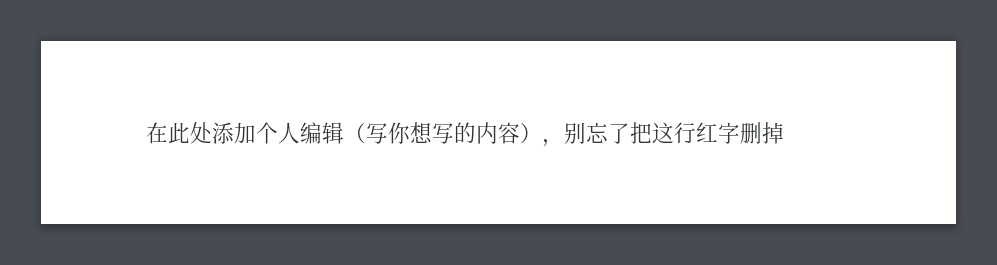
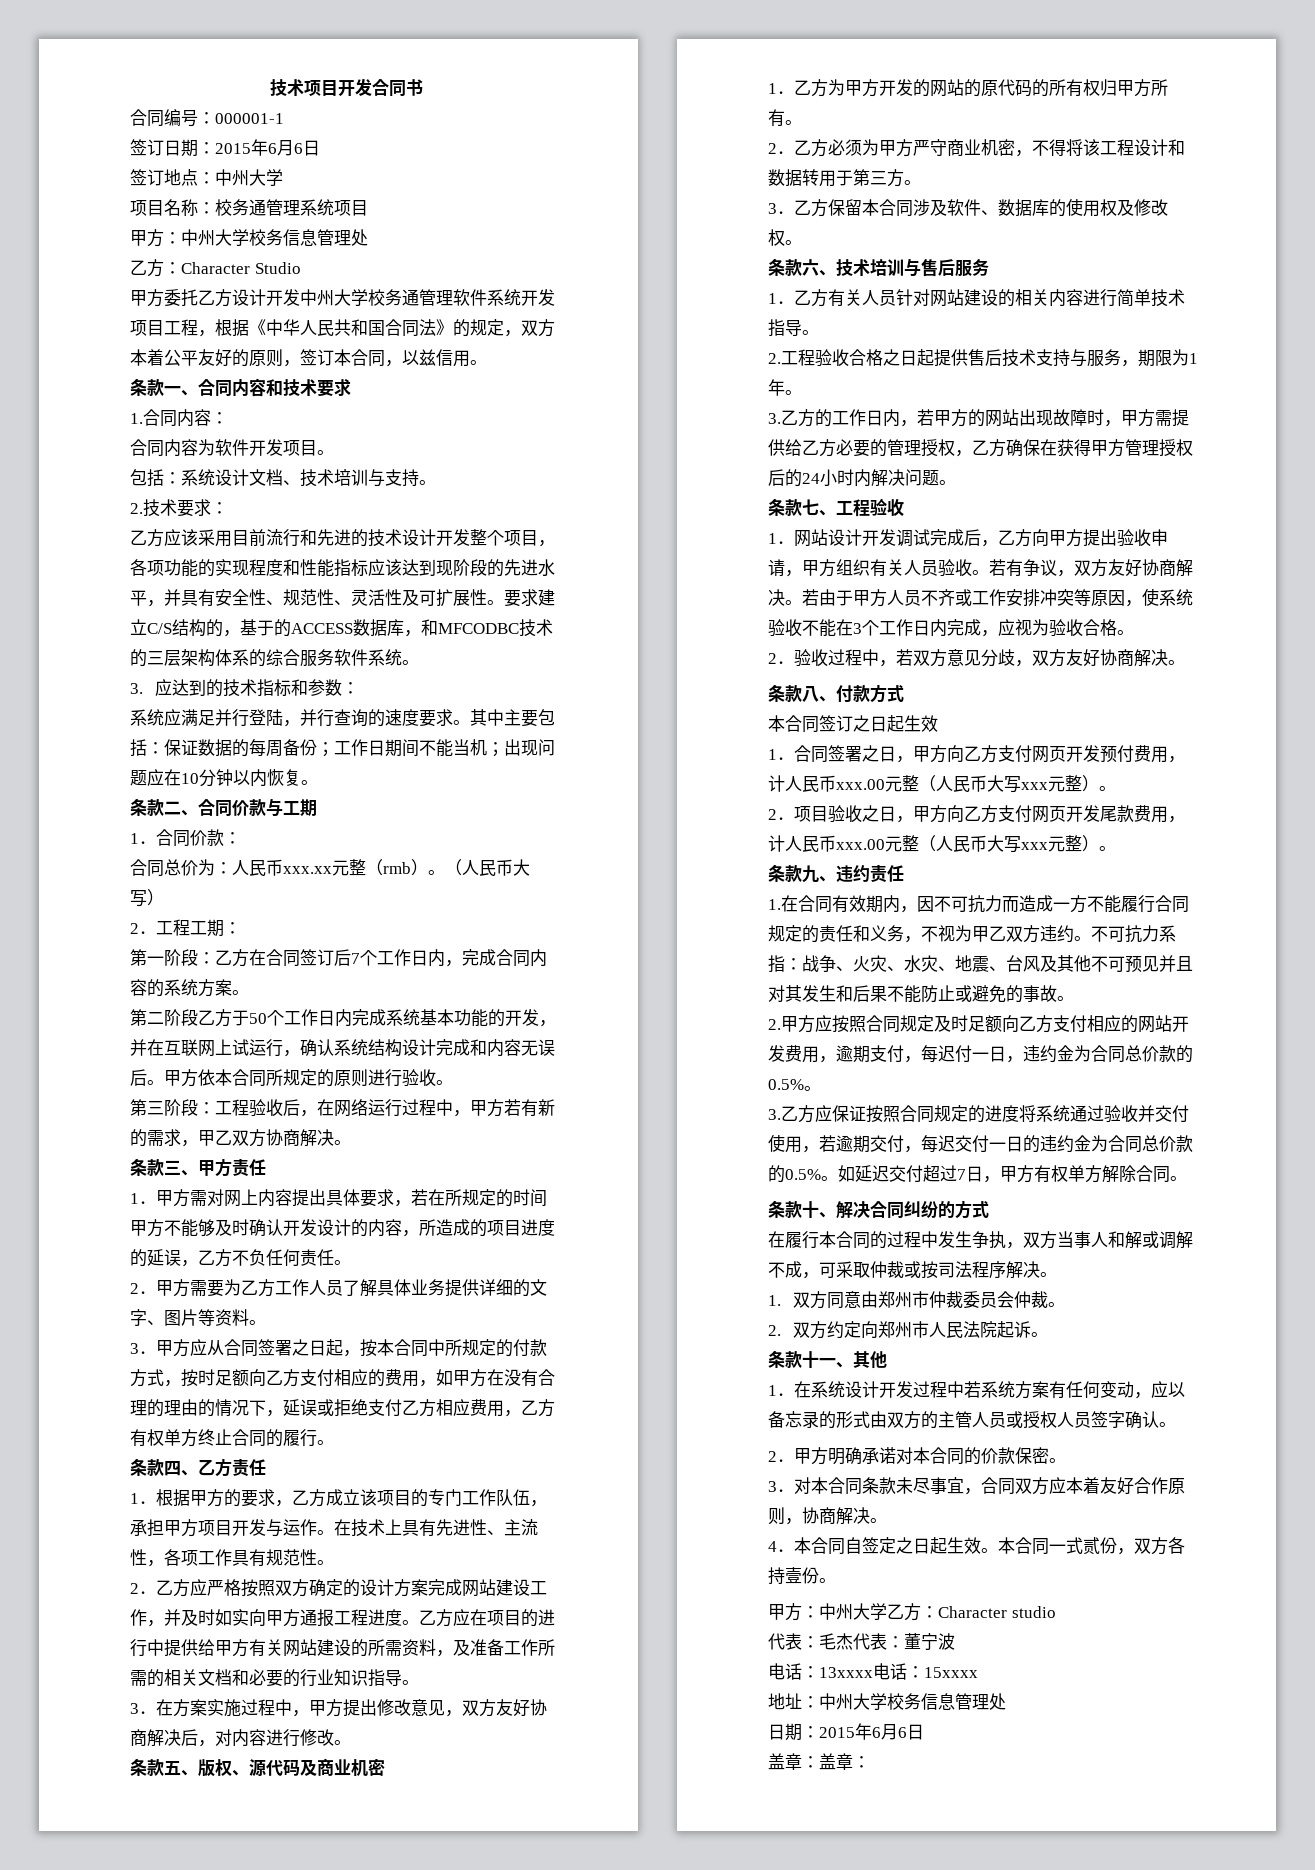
[146,122,784,147] 在此处添加个人编辑（写你想写的内容），别忘了把这行红字删掉 -> [269,78,423,97] [130,109,284,127] [130,139,320,157] [130,169,283,186] [130,199,368,216] [130,229,368,247] [130,259,301,277] [130,289,555,307] [130,319,555,337] [130,349,487,367] [130,378,351,397] [130,409,228,427] [130,439,334,457] [130,469,436,487] [130,499,228,517] [130,529,555,547] [130,559,555,577] [130,589,555,607] [130,619,553,637] [130,649,419,667] [130,679,359,697] [130,709,555,727] [130,739,555,757] [130,769,318,787] [130,798,317,817] [130,829,241,847] [130,859,530,877] [130,889,164,907] [130,919,241,937] [130,949,547,967] [130,979,249,997] [130,1009,556,1027] [130,1039,555,1057] [130,1069,453,1087] [130,1099,555,1117] [130,1129,351,1147] [130,1158,266,1177] [130,1189,547,1207] [130,1219,555,1237] [130,1249,351,1267] [130,1279,547,1297] [130,1309,266,1326] [130,1339,547,1357] [130,1369,555,1387] [130,1399,555,1417] [130,1429,334,1447] [130,1458,266,1477] [130,1489,547,1507] [130,1519,538,1537] [130,1549,334,1567] [130,1579,547,1597] [130,1609,555,1627] [130,1639,555,1657] [130,1669,419,1687] [130,1699,547,1717] [130,1729,351,1747] [130,1758,385,1777] [768,79,1168,97] [768,109,802,127] [768,139,1185,157] [768,169,921,187] [768,198,1168,217] [768,229,802,246] [768,258,989,277] [768,289,1185,307] [768,319,819,337] [768,349,1198,367] [768,379,802,396] [768,409,1189,427] [768,439,1193,457] [768,469,956,487] [768,498,904,517] [768,529,1168,547] [768,559,1193,577] [768,588,1193,607] [768,619,1134,637] [768,649,1185,667] [768,684,904,703] [768,715,938,733] [768,745,1185,763] [768,775,1116,793] [768,805,1185,823] [768,835,1116,853] [768,864,904,883] [768,895,1189,913] [768,925,1176,943] [768,955,1193,973] [768,985,1074,1003] [768,1015,1189,1033] [768,1045,1193,1063] [768,1079,821,1091] [768,1105,1189,1123] [768,1134,1193,1153] [768,1165,1187,1183] [768,1200,989,1219] [768,1231,1193,1249] [768,1261,1057,1279] [768,1291,1065,1309] [768,1321,1048,1339] [768,1350,887,1369] [768,1381,1185,1399] [768,1411,1176,1429] [768,1447,1066,1465] [768,1477,1185,1495] [768,1507,887,1525] [768,1537,1185,1555] [768,1567,836,1585] [768,1603,1056,1621] [768,1633,955,1651] [768,1663,978,1680] [768,1693,1006,1710] [768,1723,924,1741] [768,1753,870,1770] 技术项目开发合同书 // 合同编号：000001-1 // 签订日期：2015年6月6日 // 签订地点：中州大学 // 项目名称：校务通管理系统项目 // 甲方：中州大学校务信息管理处 // 乙方：Character Studio // 甲方委托乙方设计开发中州大学校务通管理软件系统开发项目工程，根据《中华人民共和国合同法》的规定，双方本着公平友好的原则，签订本合同，以兹信用。 // 条款一、合同内容和技术要求 // 1.合同内容： // 合同内容为软件开发项目。 // 包括：系统设计文档、技术培训与支持。 // 2.技术要求： // 乙方应该采用目前流行和先进的技术设计开发整个项目，各项功能的实现程度和性能指标应该达到现阶段的先进水平，并具有安全性、规范性、灵活性及可扩展性。要求建立C/S结构的，基于的ACCESS数据库，和MFCODBC技术的三层架构体系的综合服务软件系统。 // 3.应达到的技术指标和参数： // 系统应满足并行登陆，并行查询的速度要求。其中主要包括：保证数据的每周备份；工作日期间不能当机；出现问题应在10分钟以内恢复。 // 条款二、合同价款与工期 // 1．合同价款： // 合同总价为：人民币xxx.xx元整（rmb）。（人民币大写） // 2．工程工期： // 第一阶段：乙方在合同签订后7个工作日内，完成合同内容的系统方案。 // 第二阶段乙方于50个工作日内完成系统基本功能的开发，并在互联网上试运行，确认系统结构设计完成和内容无误后。甲方依本合同所规定的原则进行验收。 // 第三阶段：工程验收后，在网络运行过程中，甲方若有新的需求，甲乙双方协商解决。 // 条款三、甲方责任 // 1．甲方需对网上内容提出具体要求，若在所规定的时间甲方不能够及时确认开发设计的内容，所造成的项目进度的延误，乙方不负任何责任。 // 2．甲方需要为乙方工作人员了解具体业务提供详细的文字、图片等资料。 // 3．甲方应从合同签署之日起，按本合同中所规定的付款方式，按时足额向乙方支付相应的费用，如甲方在没有合理的理由的情况下，延误或拒绝支付乙方相应费用，乙方有权单方终止合同的履行。 // 条款四、乙方责任 // 1．根据甲方的要求，乙方成立该项目的专门工作队伍，承担甲方项目开发与运作。在技术上具有先进性、主流性，各项工作具有规范性。 // 2．乙方应严格按照双方确定的设计方案完成网站建设工作，并及时如实向甲方通报工程进度。乙方应在项目的进行中提供给甲方有关网站建设的所需资料，及准备工作所需的相关文档和必要的行业知识指导。 // 3．在方案实施过程中，甲方提出修改意见，双方友好协商解决后，对内容进行修改。 // 条款五、版权、源代码及商业机密 // 1．乙方为甲方开发的网站的原代码的所有权归甲方所有。 // 2．乙方必须为甲方严守商业机密，不得将该工程设计和数据转用于第三方。 // 3．乙方保留本合同涉及软件、数据库的使用权及修改权。 // 条款六、技术培训与售后服务 // 1．乙方有关人员针对网站建设的相关内容进行简单技术指导。 // 2.工程验收合格之日起提供售后技术支持与服务，期限为1年。 // 3.乙方的工作日内，若甲方的网站出现故障时，甲方需提供给乙方必要的管理授权，乙方确保在获得甲方管理授权后的24小时内解决问题。 // 条款七、工程验收 // 1．网站设计开发调试完成后，乙方向甲方提出验收申请，甲方组织有关人员验收。若有争议，双方友好协商解决。若由于甲方人员不齐或工作安排冲突等原因，使系统验收不能在3个工作日内完成，应视为验收合格。 // 2．验收过程中，若双方意见分歧，双方友好协商解决。 // 条款八、付款方式 // 本合同签订之日起生效 // 1．合同签署之日，甲方向乙方支付网页开发预付费用，计人民币xxx.00元整（人民币大写xxx元整）。 // 2．项目验收之日，甲方向乙方支付网页开发尾款费用，计人民币xxx.00元整（人民币大写xxx元整）。 // 条款九、违约责任 // 1.在合同有效期内，因不可抗力而造成一方不能履行合同规定的责任和义务，不视为甲乙双方违约。不可抗力系指：战争、火灾、水灾、地震、台风及其他不可预见并且对其发生和后果不能防止或避免的事故。 // 2.甲方应按照合同规定及时足额向乙方支付相应的网站开发费用，逾期支付，每迟付一日，违约金为合同总价款的0.5%。 // 3.乙方应保证按照合同规定的进度将系统通过验收并交付使用，若逾期交付，每迟交付一日的违约金为合同总价款的0.5%。如延迟交付超过7日，甲方有权单方解除合同。 // 条款十、解决合同纠纷的方式 // 在履行本合同的过程中发生争执，双方当事人和解或调解不成，可采取仲裁或按司法程序解决。 // 1.双方同意由郑州市仲裁委员会仲裁。 // 2.双方约定向郑州市人民法院起诉。 // 条款十一、其他 // 1．在系统设计开发过程中若系统方案有任何变动，应以备忘录的形式由双方的主管人员或授权人员签字确认。 // 2．甲方明确承诺对本合同的价款保密。 // 3．对本合同条款未尽事宜，合同双方应本着友好合作原则，协商解决。 // 4．本合同自签定之日起生效。本合同一式贰份，双方各持壹份。 // 甲方：中州大学乙方：Character studio // 代表：毛杰代表：董宁波 // 电话：13xxxx电话：15xxxx // 地址：中州大学校务信息管理处 // 日期：2015年6月6日 // 盖章：盖章：

